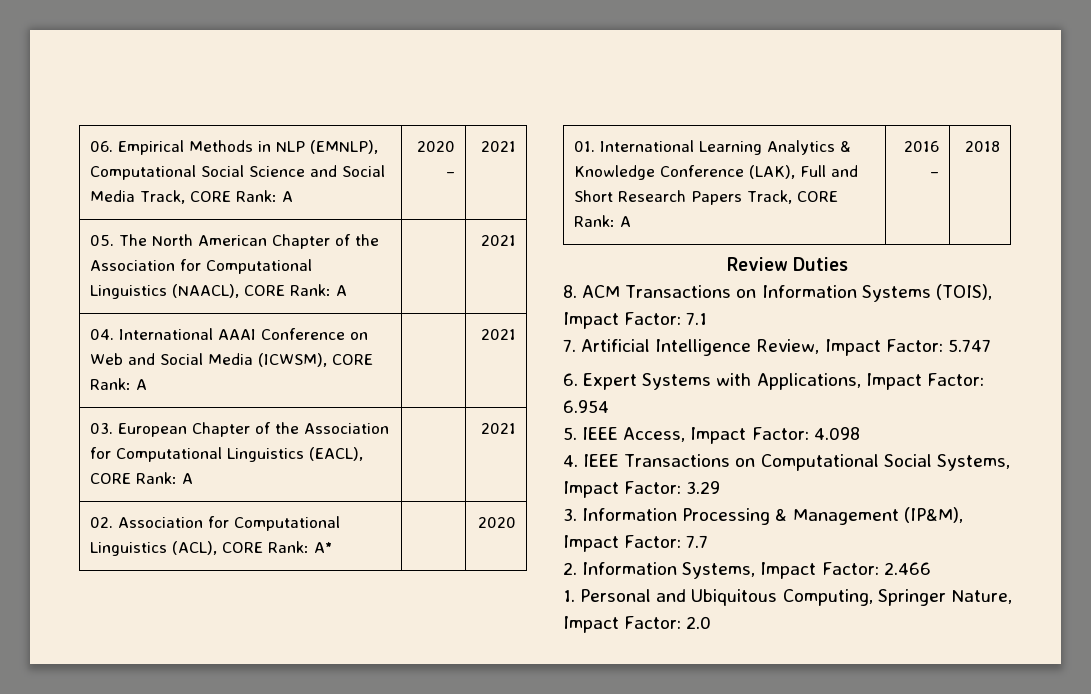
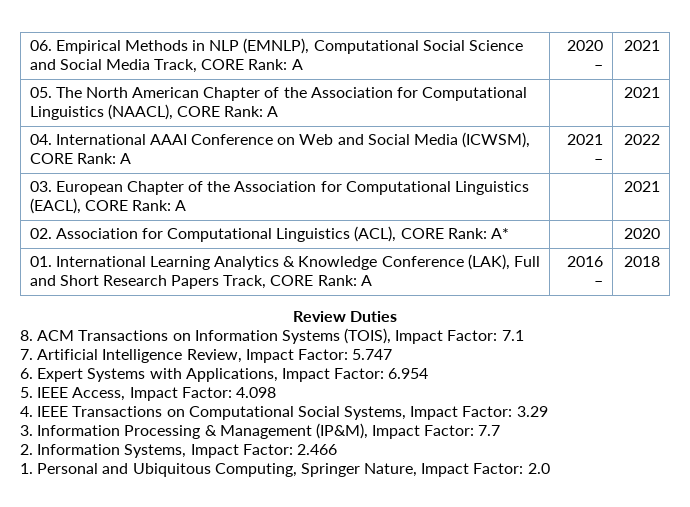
[480,329,516,340] | 2021 -> [567,134,604,145] [594,159,604,164] [624,134,661,145] 2021 – | 2022

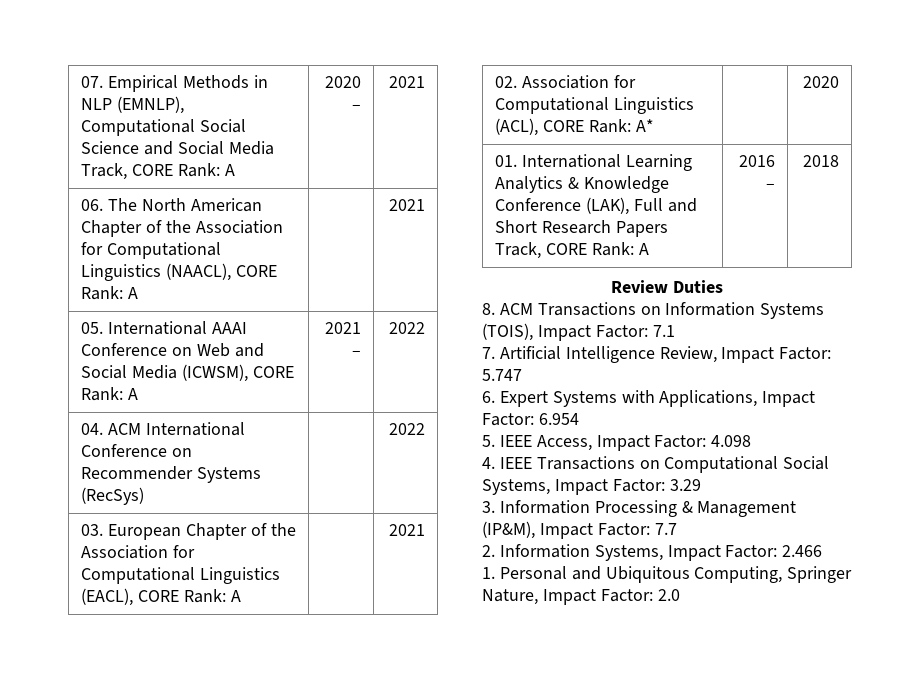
[29,40,52,51] 06. -> [81,76,104,88] 07.
[29,87,52,98] 05. -> [81,199,104,211] 06.
[29,134,52,145] 04. -> [81,322,104,334] 05.
(661, 139) none -> [81,422,245,436] [81,444,193,457] [81,466,262,483] [81,487,145,505] [388,423,425,435] // 04. ACM International Conference on Recommender Systems (RecSys) | | 2022

